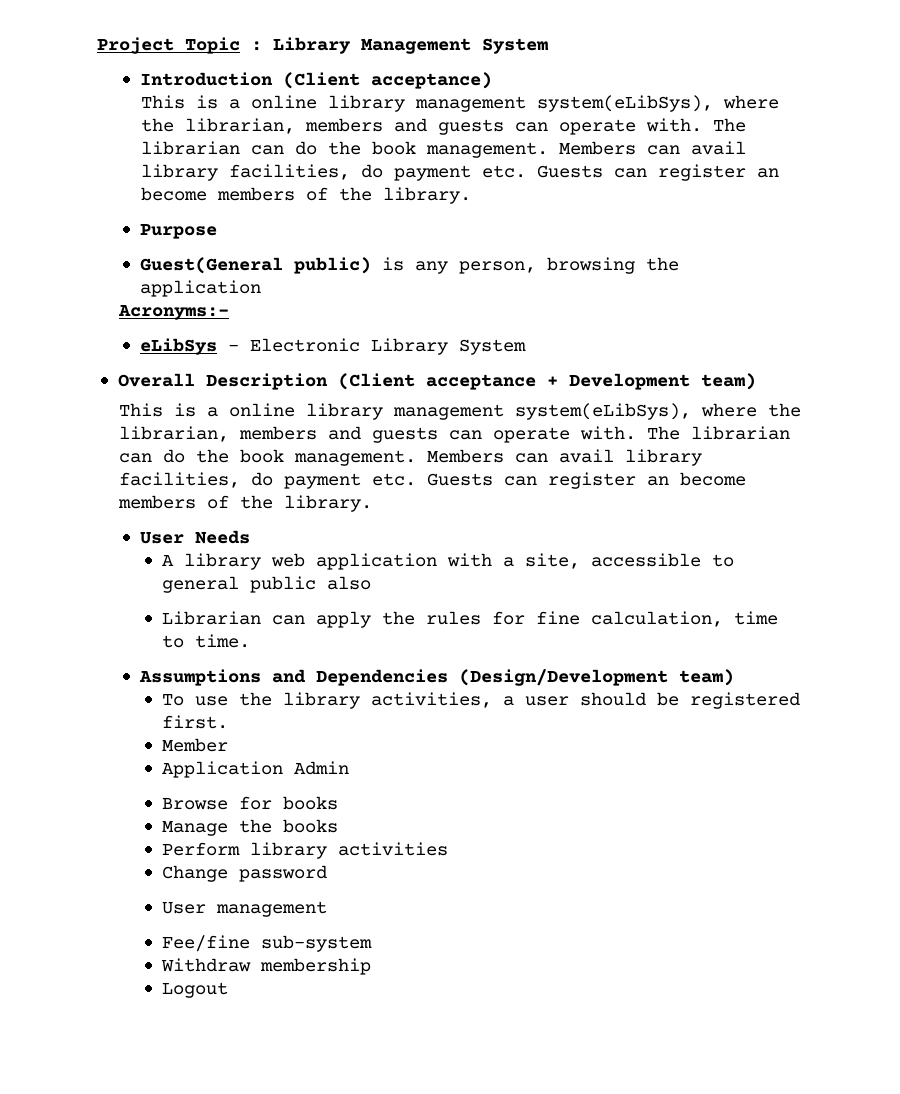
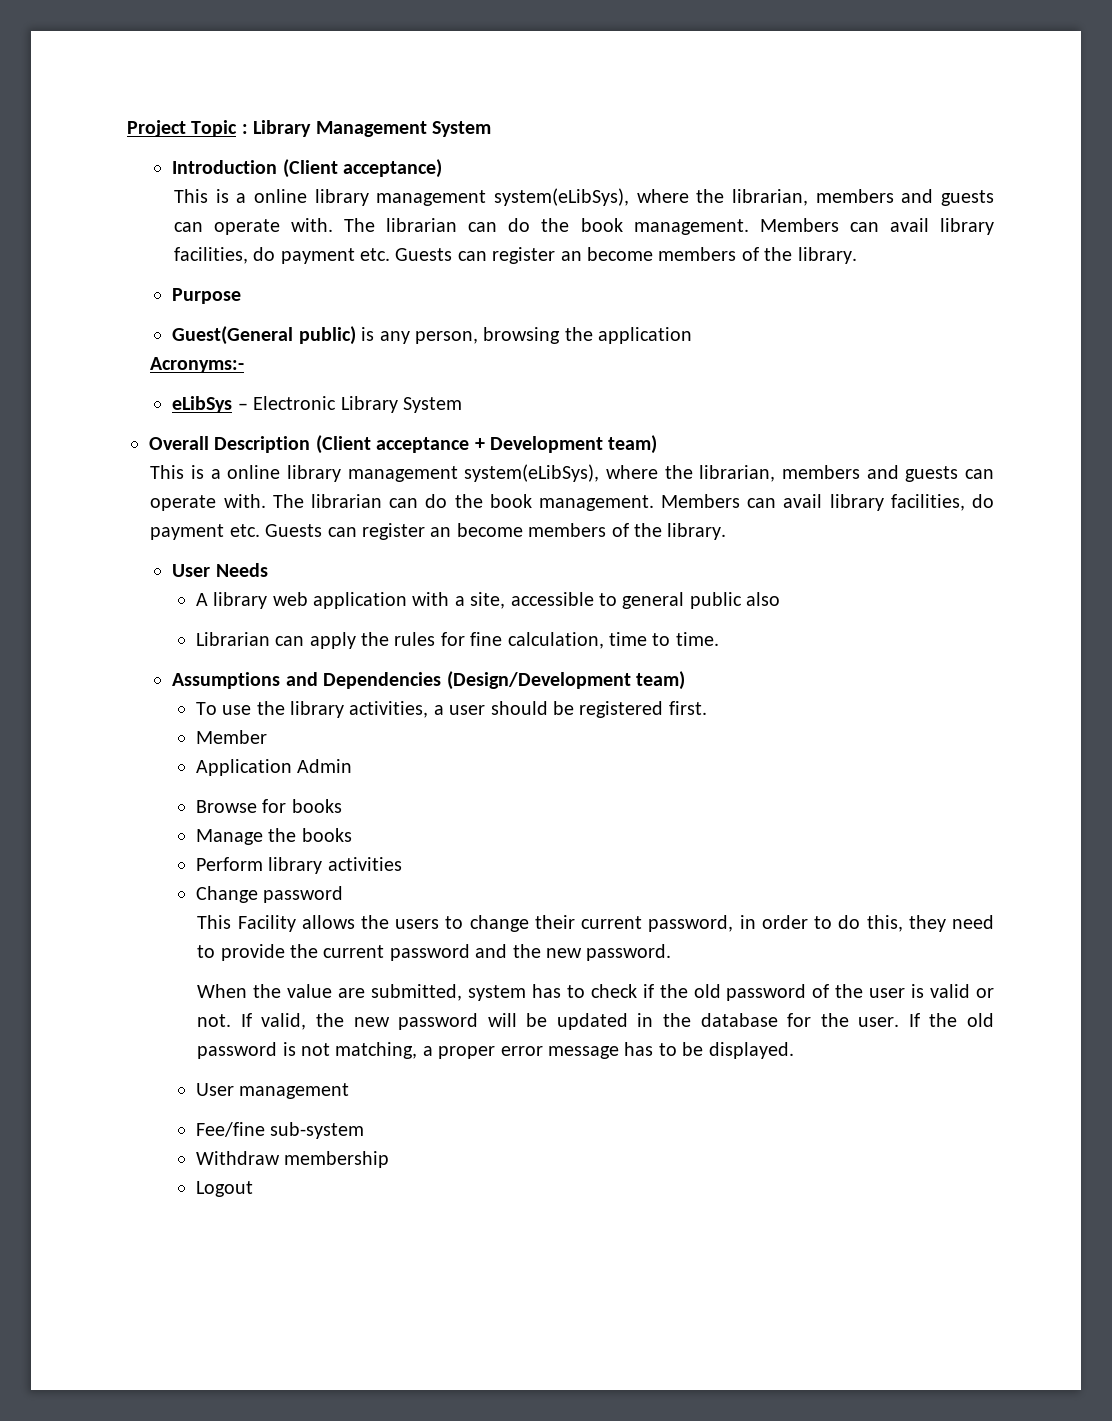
(328, 873) none -> [197,915,995,932] [197,944,672,961] [197,984,994,1001] [197,1013,994,1030] [197,1042,794,1059] // This Facility allows the users to change their current password, in order to do this, they need to provide the current password and the new password. // When the value are submitted, system has to check if the old password of the user is valid or not. If valid, the new password will be updated in the database for the user. If the old password is not matching, a proper error message has to be displayed.

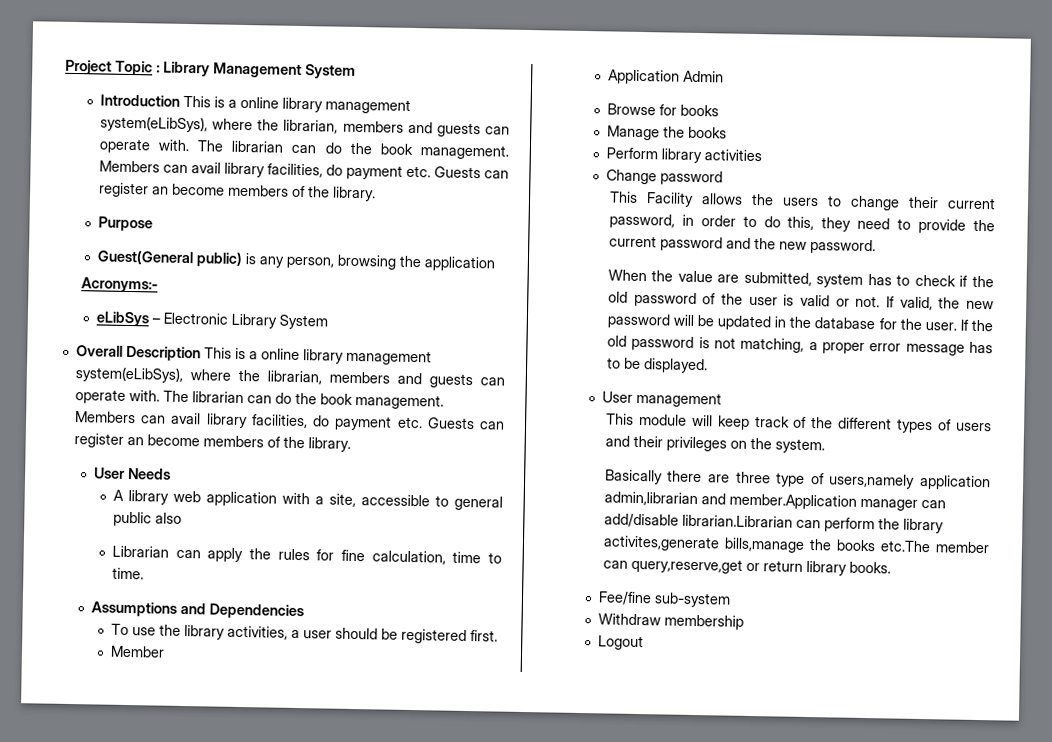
[282,159,443,178] (Client acceptance) // -> (180, 100) none
[315,435,658,454] (Client acceptance + Development team) // -> (201, 353) none
[446,671,686,690] (Design/Development team) -> (304, 611) none
(350, 1091) none -> [605,413,992,434] [604,435,825,454] [604,469,991,491] [603,491,946,511] [603,513,944,534] [602,535,990,554] [602,557,891,576] // This module will keep track of the different types of users and their privileges on the system. // Basically there are three type of users,namely application admin,librarian and member.Application manager can add/disable librarian.Librarian can perform the library activites,generate bills,manage the books etc.The member can query,reserve,get or return library books.

